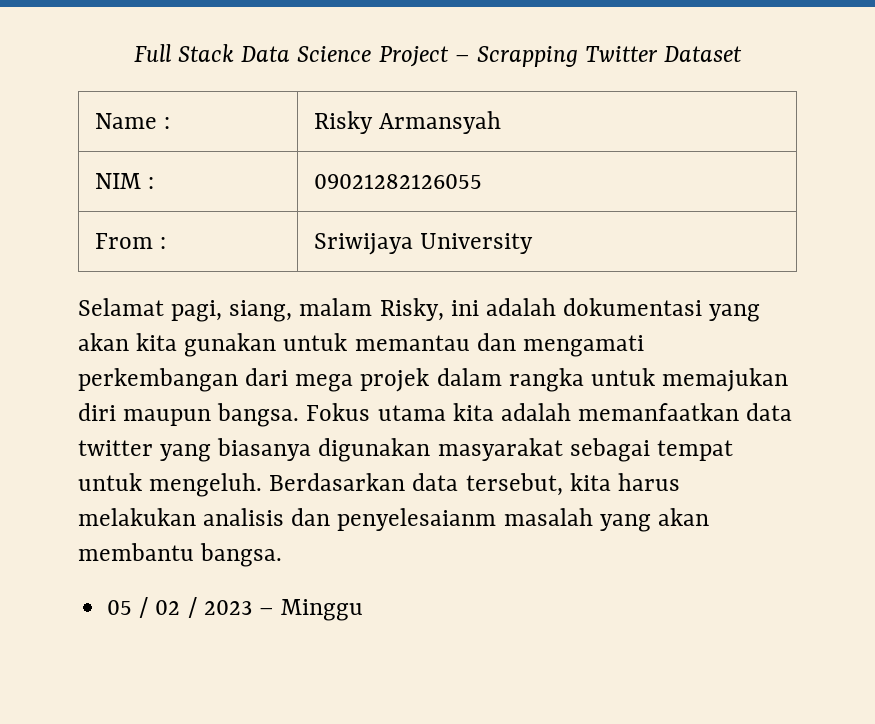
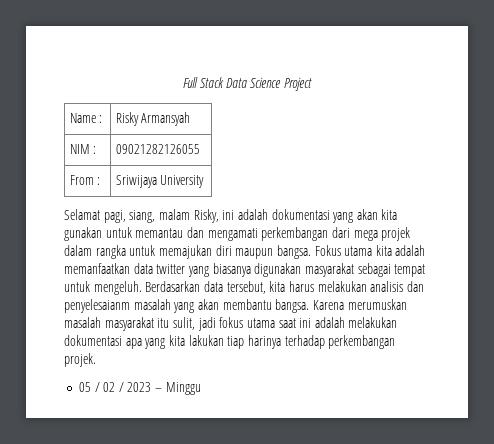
[454,46,743,67] – Scrapping Twitter Dataset -> (312, 84) none
(283, 555) none -> [312,299,407,310] [64,317,398,331] [64,335,396,349] [64,353,96,367] Karena merumuskan masalah masyarakat itu sulit, jadi fokus utama saat ini adalah melakukan dokumentasi apa yang kita lakukan tiap harinya terhadap perkembangan projek.

